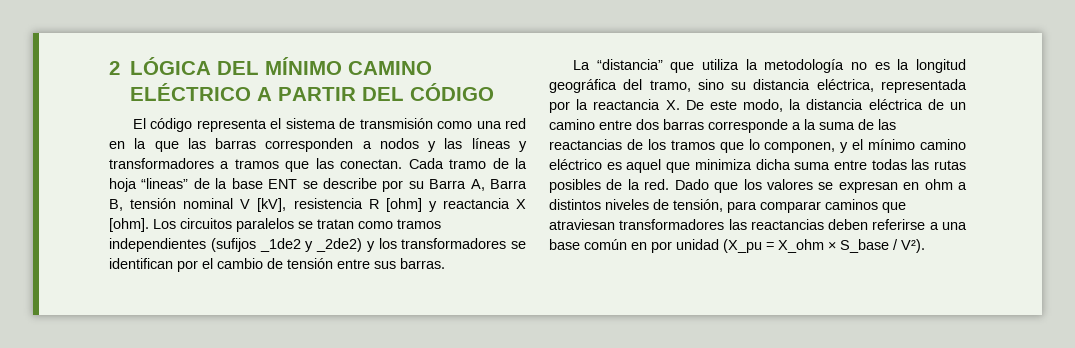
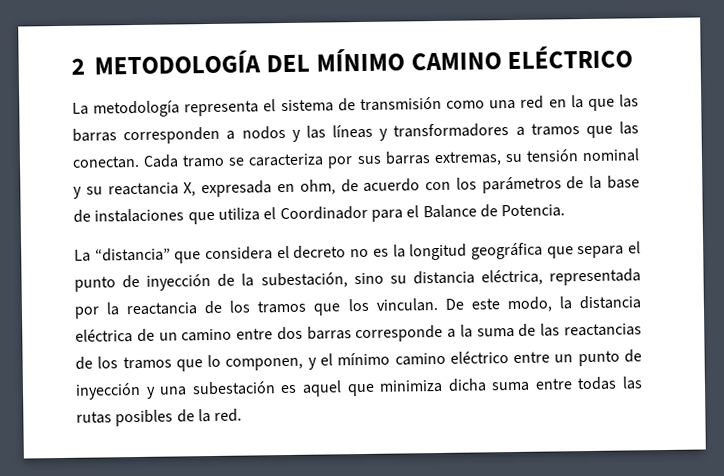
[130,57,212,75] LÓGICA -> [94,50,262,75] METODOLOGÍA
[257,83,495,101] [133,118,193,132] A PARTIR DEL CÓDIGO // El código -> [72,100,181,118] // La metodología
[492,158,528,169] [109,178,527,192] [109,198,526,212] [109,218,441,232] [109,238,526,252] [109,258,445,272] de la hoja “lineas” de la base ENT se describe por su Barra A, Barra B, tensión nominal V [kV], resistencia R [ohm] y reactancia X [ohm]. Los circuitos paralelos se tratan como tramos independientes (sufijos _1de2 y _2de2) y los transformadores se identifican por el cambio de tensión entre sus barras. -> [228,148,640,169] [73,175,640,199] [73,204,566,225] se caracteriza por sus barras extremas, su tensión nominal y su reactancia X, expresada en ohm, de acuerdo con los parámetros de la base de instalaciones que utiliza el Coordinador para el Balance de Potencia.
[702,59,845,73] utiliza la metodología -> [205,245,347,261] considera el decreto
[623,79,691,92] del tramo, -> [546,241,641,259] [74,272,348,292] que separa el punto de inyección de la subestación,
[665,100,680,110] X. -> [204,297,438,316] de los tramos que los vinculan.
(602, 164) none -> [513,349,642,367] [75,381,276,400] entre un punto de inyección y una subestación
[674,179,967,193] [549,199,906,213] [549,219,967,230] [549,239,925,253] Dado que los valores se expresan en ohm a distintos niveles de tensión, para comparar caminos que atraviesan transformadores las reactancias deben referirse a una base común en por unidad (X_pu = X_ohm × S_base / V²). -> (243, 415) none

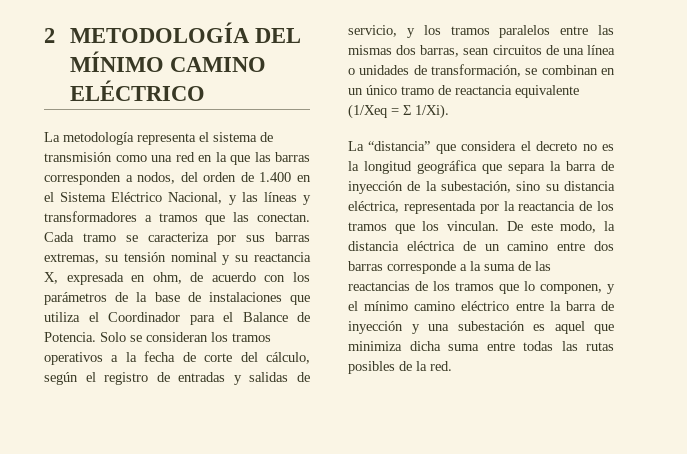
[241,126,286,140] nodos -> [137,172,312,184] [44,192,223,204] nodos, del orden de 1.400 en el Sistema Eléctrico Nacional,
(566, 211) none -> [100,332,271,342] [44,351,310,365] [44,372,310,385] [348,25,614,38] [348,45,615,57] [348,64,615,77] [348,85,579,98] [348,104,449,119] Solo se consideran los tramos operativos a la fecha de corte del cálculo, según el registro de entradas y salidas de servicio, y los tramos paralelos entre las mismas dos barras, sean circuitos de una línea o unidades de transformación, se combinan en un único tramo de reactancia equivalente (1/Xeq = Σ 1/Xi).
[628,241,641,254] [74,276,116,292] el punto -> [550,161,596,171] la barra
[554,350,620,367] un punto -> [549,301,596,311] la barra

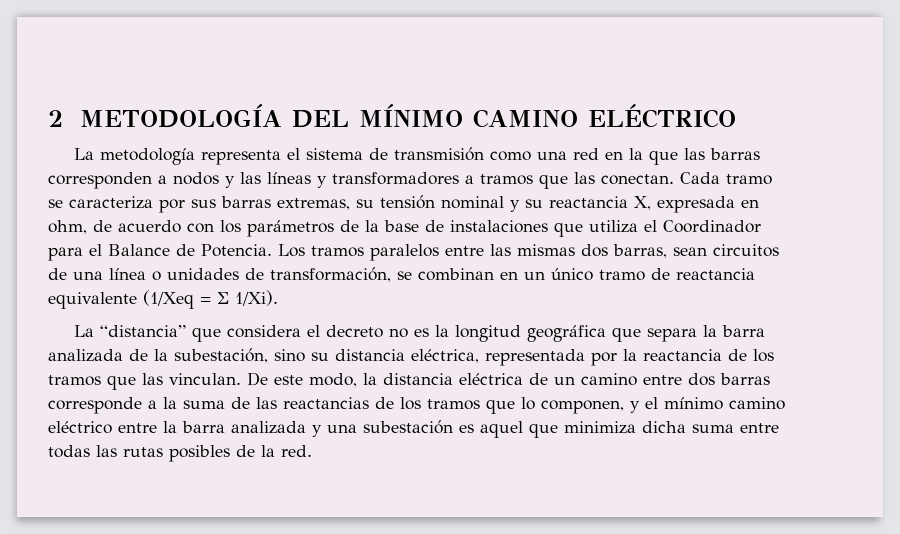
[137,172,312,184] [44,192,223,204] nodos, del orden de 1.400 en el Sistema Eléctrico Nacional, -> [173,172,219,185] nodos
[100,332,271,342] [44,351,310,365] [44,372,310,385] [348,25,441,38] Solo se consideran los tramos operativos a la fecha de corte del cálculo, según el registro de entradas y salidas de servicio, y los -> [278,244,305,257] Los
[601,161,614,171] [348,181,403,194] de inyección -> [48,349,123,362] analizada
[422,221,440,231] los -> [142,373,163,385] las
[601,301,614,311] [348,321,403,334] de inyección -> [231,421,306,434] analizada

